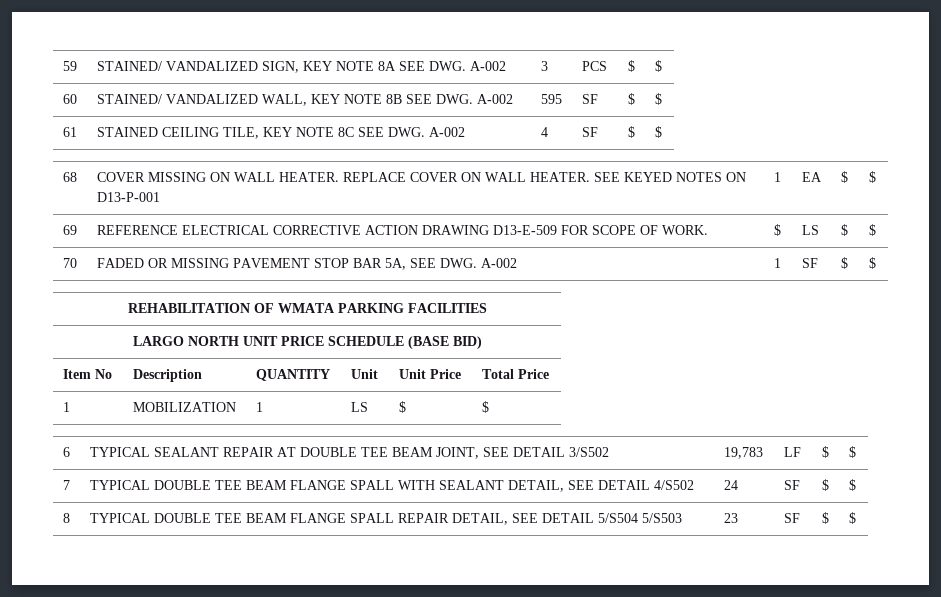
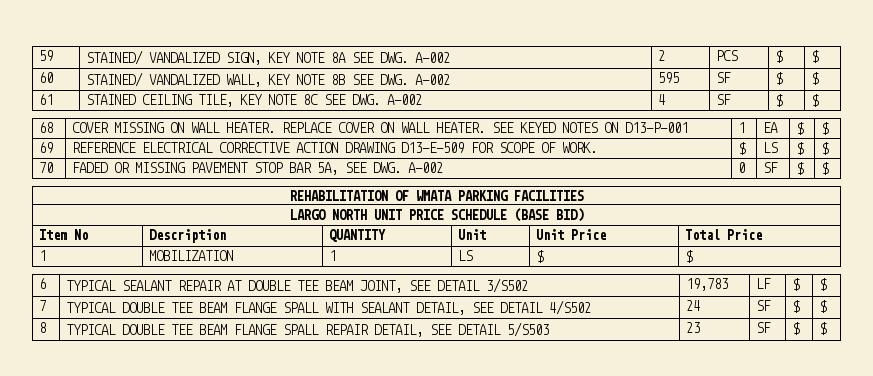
[540,61,548,71] 3 -> [658,50,666,61] 2
[773,258,781,268] 1 -> [738,162,746,173] 0
[597,513,638,523] 5/S504 -> (502, 329) none

